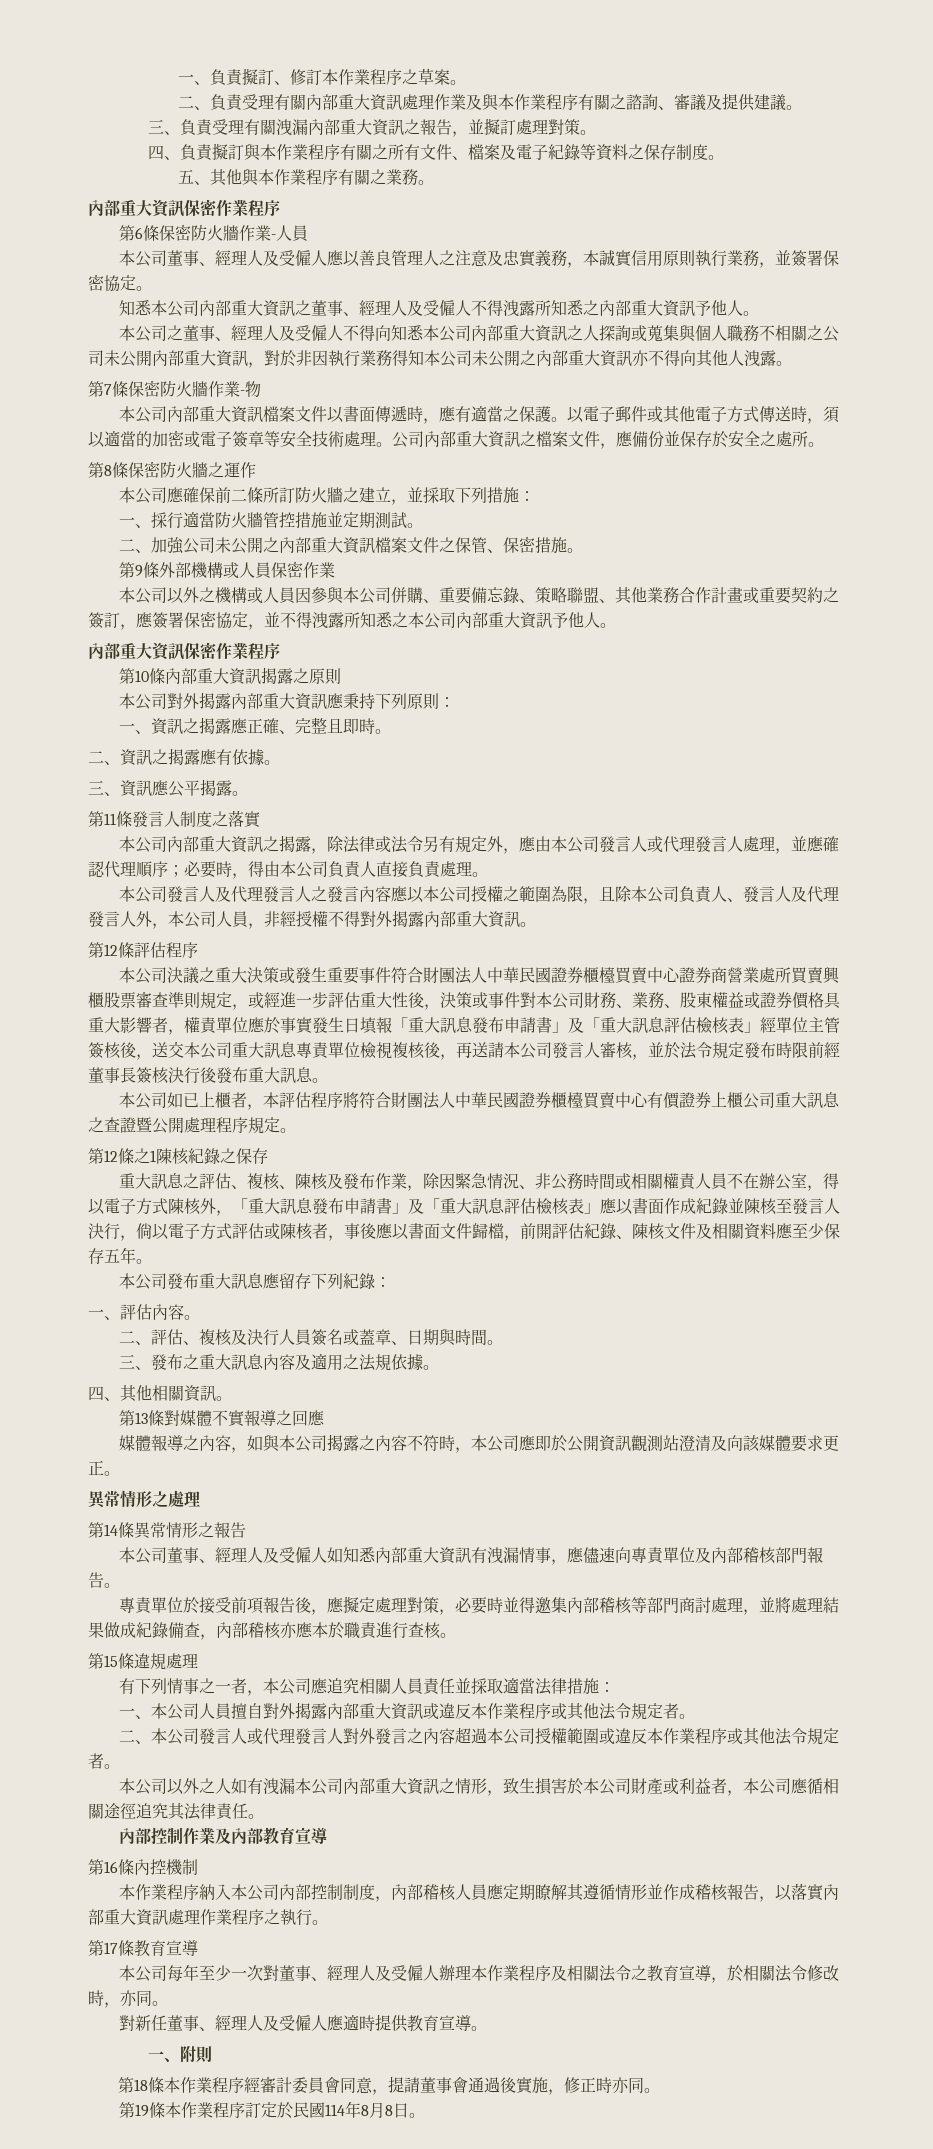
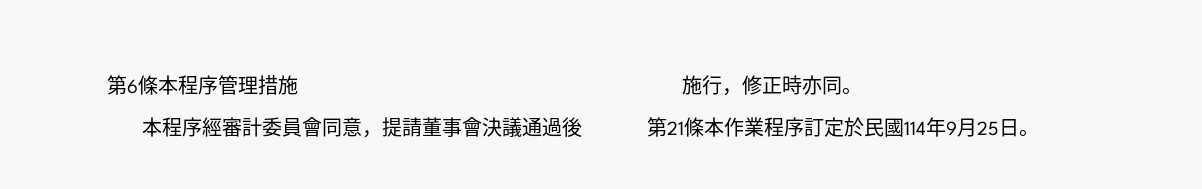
[177,68,466,86] [177,93,802,111] [147,118,596,137] [147,143,724,161] [177,169,434,186] [88,199,280,217] [118,224,308,241] [118,250,839,268] [88,274,152,292] [118,300,759,317] [118,325,839,342] [88,350,792,368] [88,380,261,398] [118,405,839,424] [88,430,824,449] [88,461,256,478] [118,486,535,505] [118,511,423,529] [118,536,583,554] [118,561,335,579] [118,587,839,604] [88,611,616,630] [88,642,280,660] [118,667,341,685] [118,692,455,710] [118,717,391,735] [88,748,280,766] [88,779,248,797] [88,810,261,828] [118,835,839,854] [88,861,488,879] [118,886,839,904] [88,910,536,929] [88,942,198,958] [118,967,840,984] [88,991,841,1010] [88,1017,840,1035] [88,1041,840,1060] [88,1067,328,1084] [118,1092,840,1110] [88,1117,296,1134] [88,1148,268,1165] [118,1173,839,1191] [88,1198,840,1216] [88,1223,840,1241] [88,1247,152,1264] [118,1273,391,1290] [88,1304,200,1320] [118,1329,503,1346] [118,1353,439,1371] [88,1385,232,1402] [118,1410,325,1427] [118,1434,839,1453] [88,1460,120,1476] [88,1490,200,1509] [88,1522,246,1539] [118,1547,823,1565] [88,1572,120,1588] [118,1596,839,1615] [88,1622,456,1640] [88,1653,198,1670] [118,1677,615,1696] [118,1702,695,1720] [118,1727,839,1745] [88,1753,120,1769] [118,1778,839,1796] [88,1803,264,1820] [118,1827,327,1845] [88,1859,198,1875] [118,1883,839,1902] [88,1909,328,1926] [88,1940,198,1957] [118,1964,839,1983] [88,1990,168,2008] [118,2014,487,2032] [147,2045,212,2063] [117,2077,212,2093] 一、負責擬訂、修訂本作業程序之草案。 // 二、負責受理有關內部重大資訊處理作業及與本作業程序有關之諮詢、審議及提供建議。 // 三、負責受理有關洩漏內部重大資訊之報告，並擬訂處理對策。 // 四、負責擬訂與本作業程序有關之所有文件、檔案及電子紀錄等資料之保存制度。 // 五、其他與本作業程序有關之業務。 // 內部重大資訊保密作業程序 // 第6條保密防火牆作業-人員 // 本公司董事、經理人及受僱人應以善良管理人之注意及忠實義務，本誠實信用原則執行業務，並簽署保密協定。 // 知悉本公司內部重大資訊之董事、經理人及受僱人不得洩露所知悉之內部重大資訊予他人。 // 本公司之董事、經理人及受僱人不得向知悉本公司內部重大資訊之人探詢或蒐集與個人職務不相關之公司未公開內部重大資訊，對於非因執行業務得知本公司未公開之內部重大資訊亦不得向其他人洩露。 // 第7條保密防火牆作業-物 // 本公司內部重大資訊檔案文件以書面傳遞時，應有適當之保護。以電子郵件或其他電子方式傳送時，須以適當的加密或電子簽章等安全技術處理。公司內部重大資訊之檔案文件，應備份並保存於安全之處所。 // 第8條保密防火牆之運作 // 本公司應確保前二條所訂防火牆之建立，並採取下列措施： // 一、採行適當防火牆管控措施並定期測試。 // 二、加強公司未公開之內部重大資訊檔案文件之保管、保密措施。 // 第9條外部機構或人員保密作業 // 本公司以外之機構或人員因參與本公司併購、重要備忘錄、策略聯盟、其他業務合作計畫或重要契約之簽訂，應簽署保密協定，並不得洩露所知悉之本公司內部重大資訊予他人。 // 內部重大資訊保密作業程序 // 第10條內部重大資訊揭露之原則 // 本公司對外揭露內部重大資訊應秉持下列原則： // 一、資訊之揭露應正確、完整且即時。 // 二、資訊之揭露應有依據。 // 三、資訊應公平揭露。 // 第11條發言人制度之落實 // 本公司內部重大資訊之揭露，除法律或法令另有規定外，應由本公司發言人或代理發言人處理，並應確認代理順序；必要時，得由本公司負責人直接負責處理。 // 本公司發言人及代理發言人之發言內容應以本公司授權之範圍為限，且除本公司負責人、發言人及代理發言人外，本公司人員，非經授權不得對外揭露內部重大資訊。 // 第12條評估程序 // 本公司決議之重大決策或發生重要事件符合財團法人中華民國證券櫃檯買賣中心證券商營業處所買賣興櫃股票審查準則規定，或經進一步評估重大性後，決策或事件對本公司財務、業務、股東權益或證券價格具重大影響者，權責單位應於事實發生日填報「重大訊息發布申請書」及「重大訊息評估檢核表」經單位主管簽核後，送交本公司重大訊息專責單位檢視複核後，再送請本公司發言人審核，並於法令規定發布時限前經董事長簽核決行後發布重大訊息。 // 本公司如已上櫃者，本評估程序將符合財團法人中華民國證券櫃檯買賣中心有價證券上櫃公司重大訊息之查證暨公開處理程序規定。 // 第12條之1陳核紀錄之保存 // 重大訊息之評估、複核、陳核及發布作業，除因緊急情況、非公務時間或相關權責人員不在辦公室，得以電子方式陳核外，「重大訊息發布申請書」及「重大訊息評估檢核表」應以書面作成紀錄並陳核至發言人決行，倘以電子方式評估或陳核者，事後應以書面文件歸檔，前開評估紀錄、陳核文件及相關資料應至少保存五年。 // 本公司發布重大訊息應留存下列紀錄： // 一、評估內容。 // 二、評估、複核及決行人員簽名或蓋章、日期與時間。 // 三、發布之重大訊息內容及適用之法規依據。 // 四、其他相關資訊。 // 第13條對媒體不實報導之回應 // 媒體報導之內容，如與本公司揭露之內容不符時，本公司應即於公開資訊觀測站澄清及向該媒體要求更正。 // 異常情形之處理 // 第14條異常情形之報告 // 本公司董事、經理人及受僱人如知悉內部重大資訊有洩漏情事，應儘速向專責單位及內部稽核部門報告。 // 專責單位於接受前項報告後，應擬定處理對策，必要時並得邀集內部稽核等部門商討處理，並將處理結果做成紀錄備查，內部稽核亦應本於職責進行查核。 // 第15條違規處理 // 有下列情事之一者，本公司應追究相關人員責任並採取適當法律措施： // 一、本公司人員擅自對外揭露內部重大資訊或違反本作業程序或其他法令規定者。 // 二、本公司發言人或代理發言人對外發言之內容超過本公司授權範圍或違反本作業程序或其他法令規定者。 // 本公司以外之人如有洩漏本公司內部重大資訊之情形，致生損害於本公司財產或利益者，本公司應循相關途徑追究其法律責任。 // 內部控制作業及內部教育宣導 // 第16條內控機制 // 本作業程序納入本公司內部控制制度，內部稽核人員應定期瞭解其遵循情形並作成稽核報告，以落實內部重大資訊處理作業程序之執行。 // 第17條教育宣導 // 本公司每年至少一次對董事、經理人及受僱人辦理本作業程序及相關法令之教育宣導，於相關法令修改時，亦同。 // 對新任董事、經理人及受僱人應適時提供教育宣導。 // 一、附則 // 第18條本作業 -> [107,75,298,95] [142,117,163,137] 第6條本程序管理措施 // 本
[467,2077,548,2094] 通過後實施 -> [482,117,583,137] [682,75,723,95] 決議通過後施行
[134,2104,149,2117] 19 -> [667,121,684,135] 21
[360,2102,393,2118] 8月8 -> [946,118,999,137] 9月25

